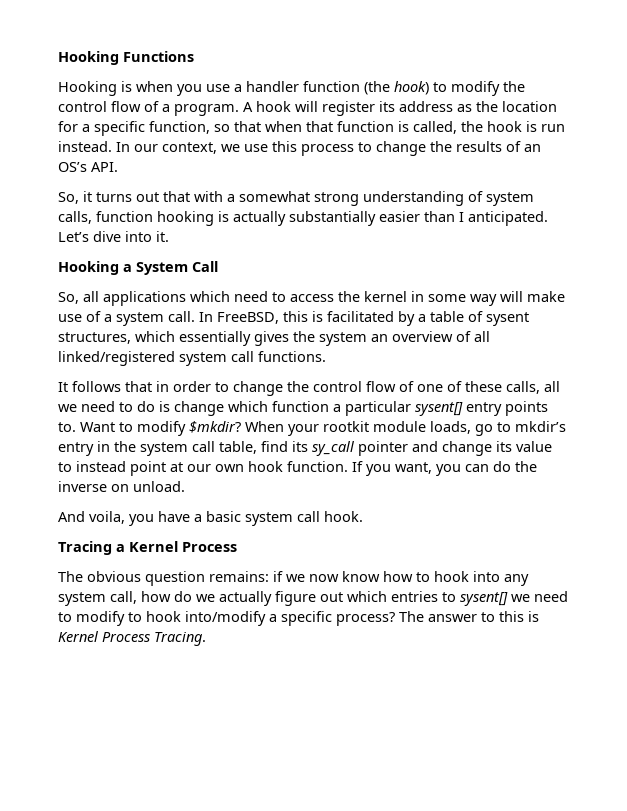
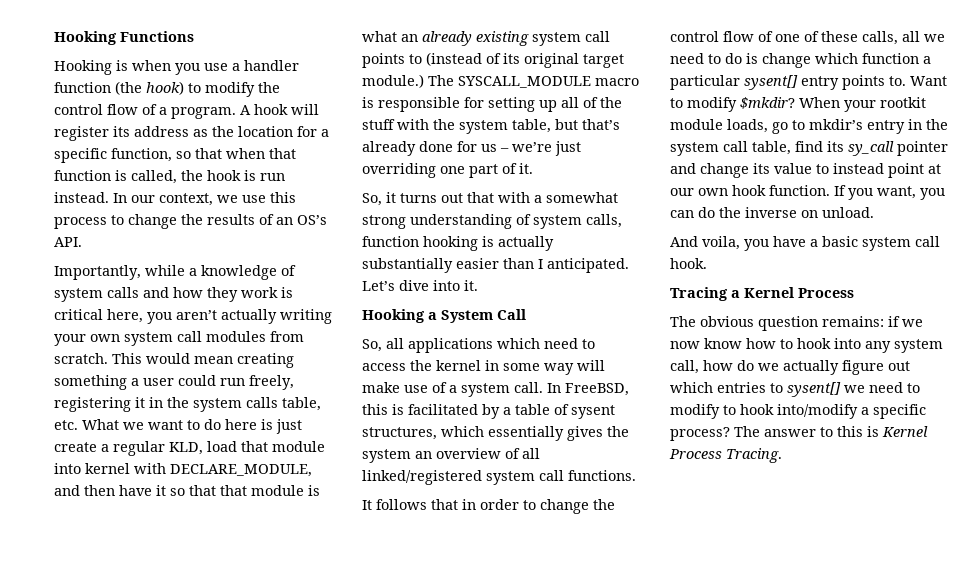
(118, 167) none -> [54,265,296,280] [54,287,293,302] [54,309,332,324] [54,331,304,346] [54,353,294,368] [54,375,294,390] [54,397,321,412] [54,419,302,434] [54,441,325,456] [54,463,312,477] [54,485,320,496] [362,31,610,46] [362,52,624,68] [362,74,639,88] [362,97,622,112] [362,119,620,134] [362,141,581,156] [362,163,533,178] // Importantly, while a knowledge of system calls and how they work is critical here, you aren’t actually writing your own system call modules from scratch. This would mean creating something a user could run freely, registering it in the system calls table, etc. What we want to do here is just create a regular KLD, load that module into kernel with DECLARE_MODULE, and then have it so that that module is what an already existing system call points to (instead of its original target module.) The SYSCALL_MODULE macro is responsible for setting up all of the stuff with the system table, but that’s already done for us – we’re just overriding one part of it.

